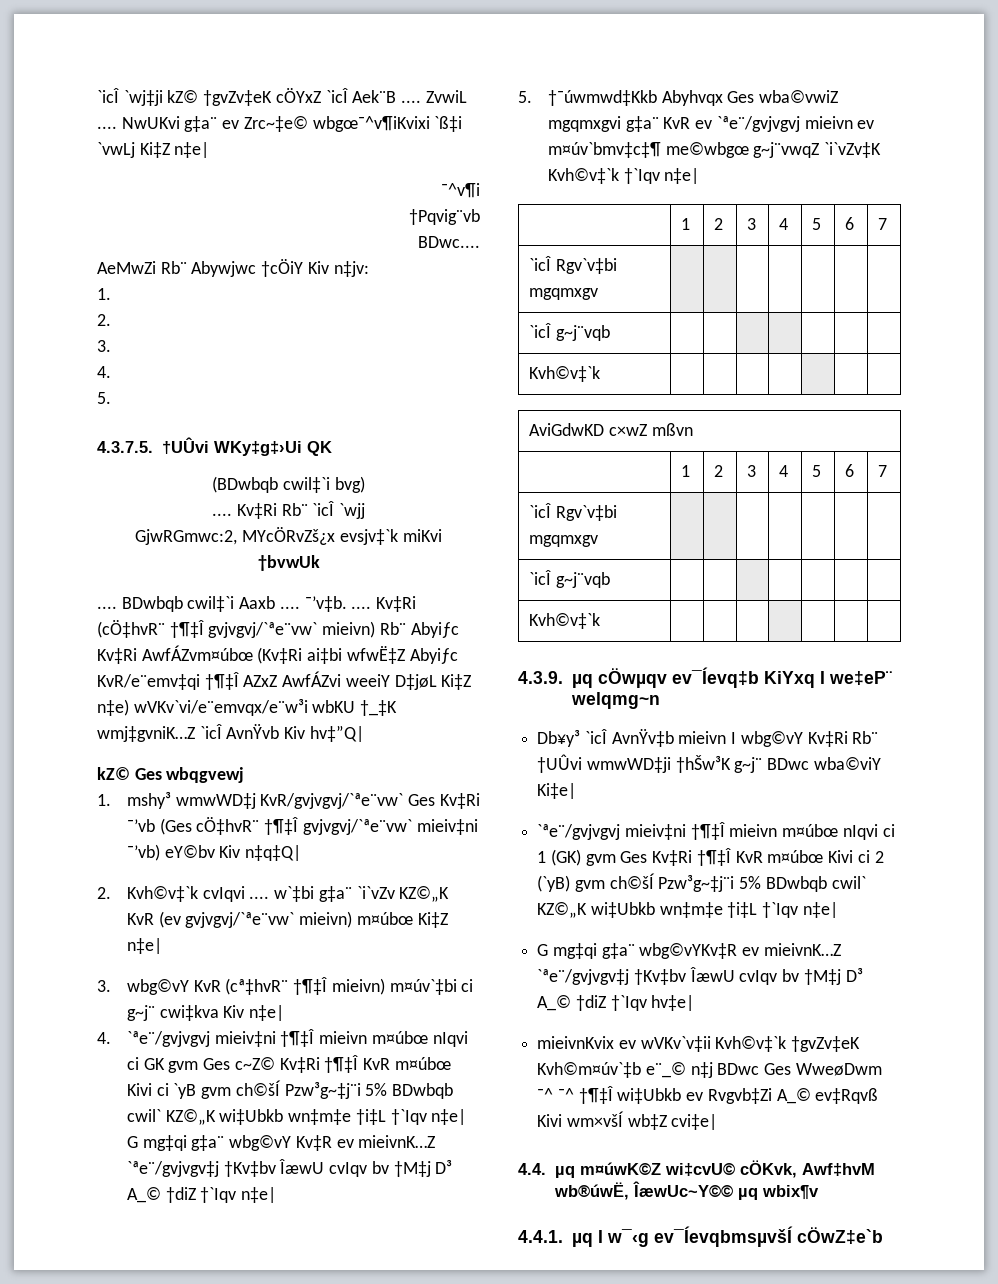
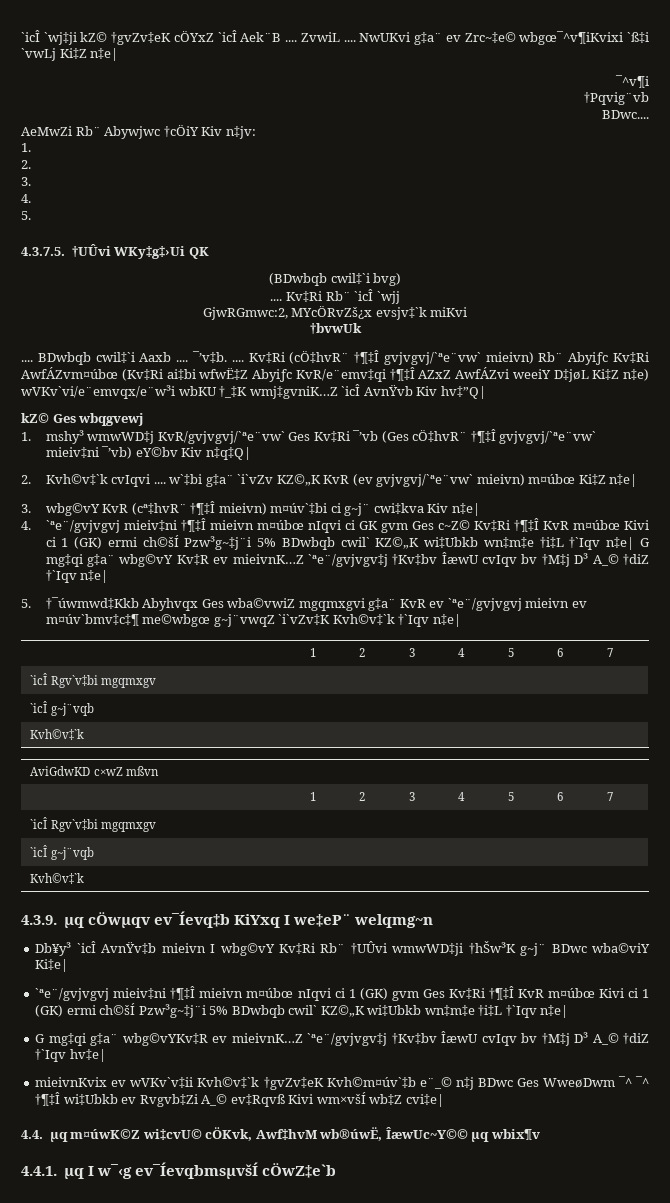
[173,1083,232,1099] `yB gvm -> [61,537,137,549] 1 (GK) ermi
[874,851,884,863] [537,875,605,892] 2 (`yB) gvm -> [642,989,649,998] [35,1005,96,1017] 1 (GK) ermi

